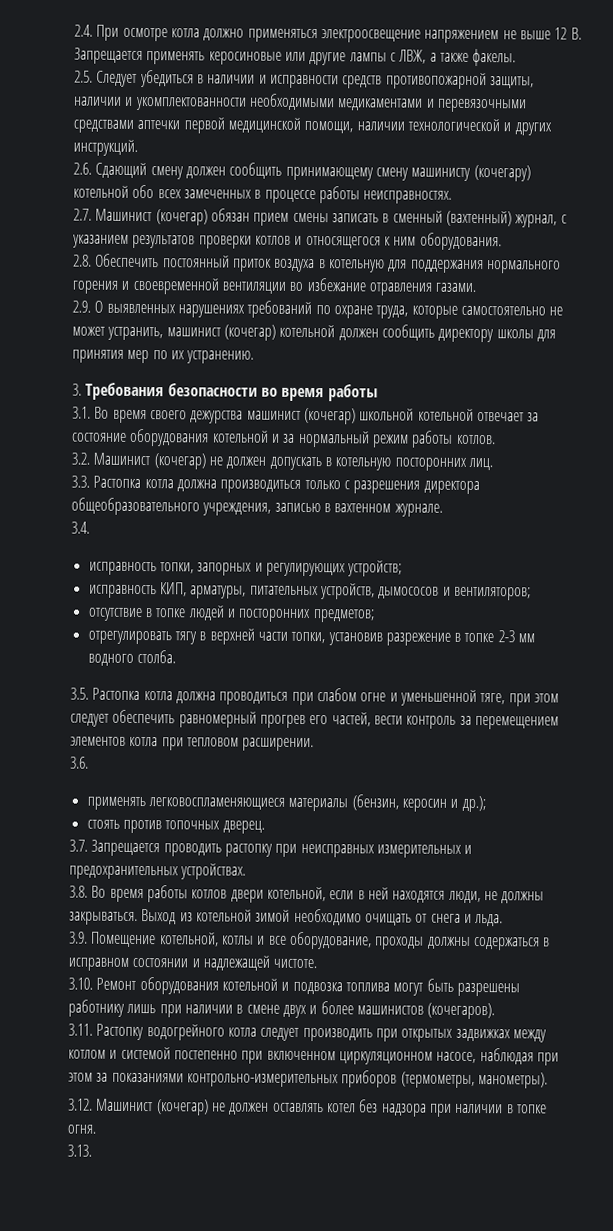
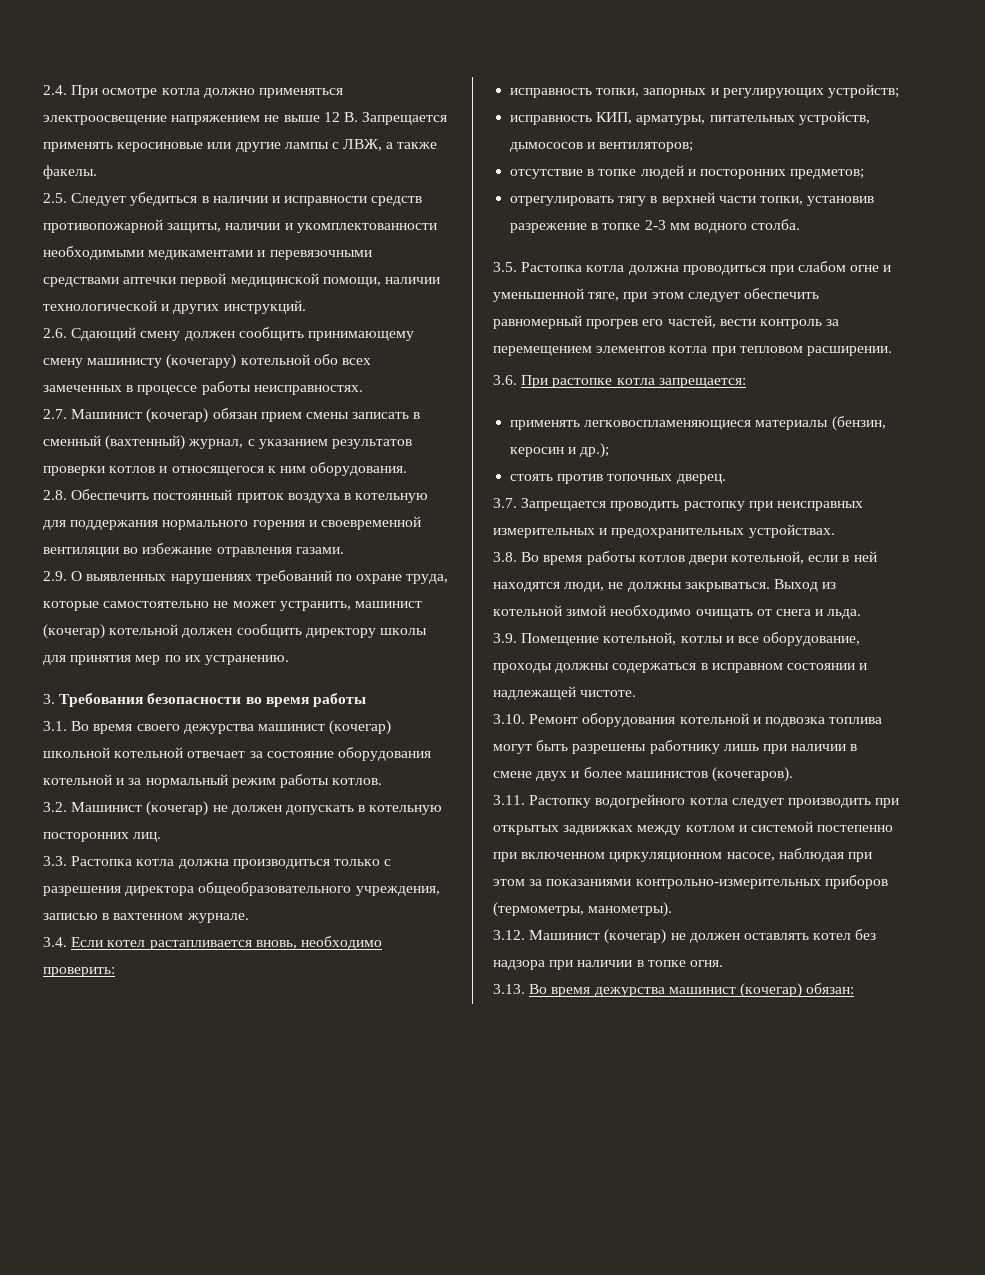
(90, 527) none -> [71,936,382,950] [43,967,115,977] Если котел растапливается вновь, необходимо проверить:
(89, 762) none -> [521,375,746,388] При растопке котла запрещается:
(92, 1150) none -> [529,983,855,998] Во время дежурства машинист (кочегар) обязан:

